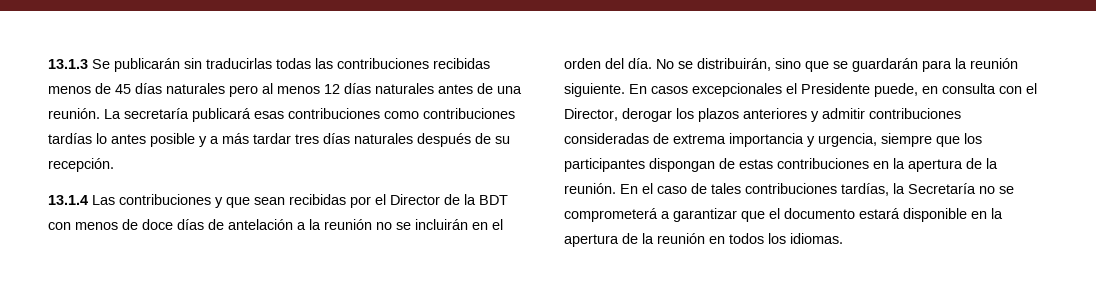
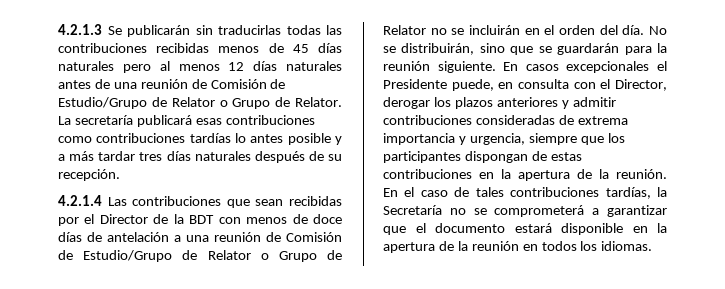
[48,59,88,69] 13.1.3 -> [58,24,102,35] 4.2.1.3
[48,108,100,119] reunión. -> [140,79,286,89] [58,97,342,109] reunión de Comisión de Estudio/Grupo de Relator o Grupo de Relator.
[48,195,88,205] 13.1.4 -> [58,195,102,206] 4.2.1.4
[215,197,223,208] y -> (222, 201) none
[309,219,372,230] la reunión -> [186,232,342,242] [58,250,342,262] [383,25,426,35] una reunión de Comisión de Estudio/Grupo de Relator o Grupo de Relator

